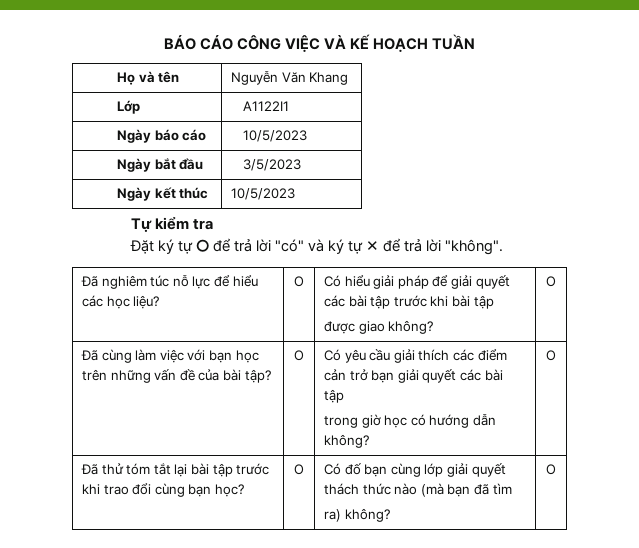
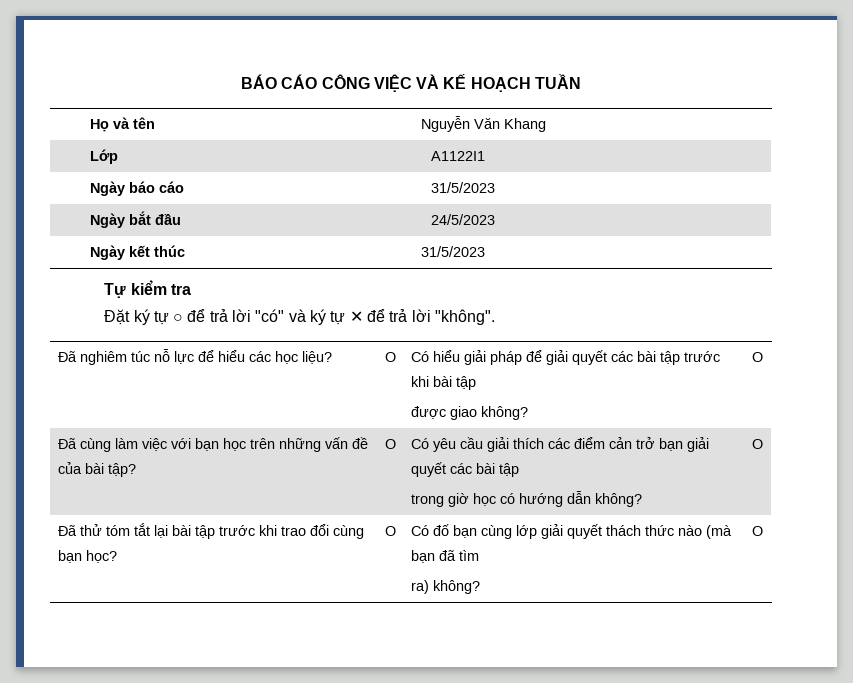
[242,130,307,142] 10/5/2023 -> [431,182,496,193] 31/5/2023
[242,159,301,171] 3/5/2023 -> [431,214,496,225] 24/5/2023
[230,188,295,200] 10/5/2023 -> [420,246,485,257] 31/5/2023

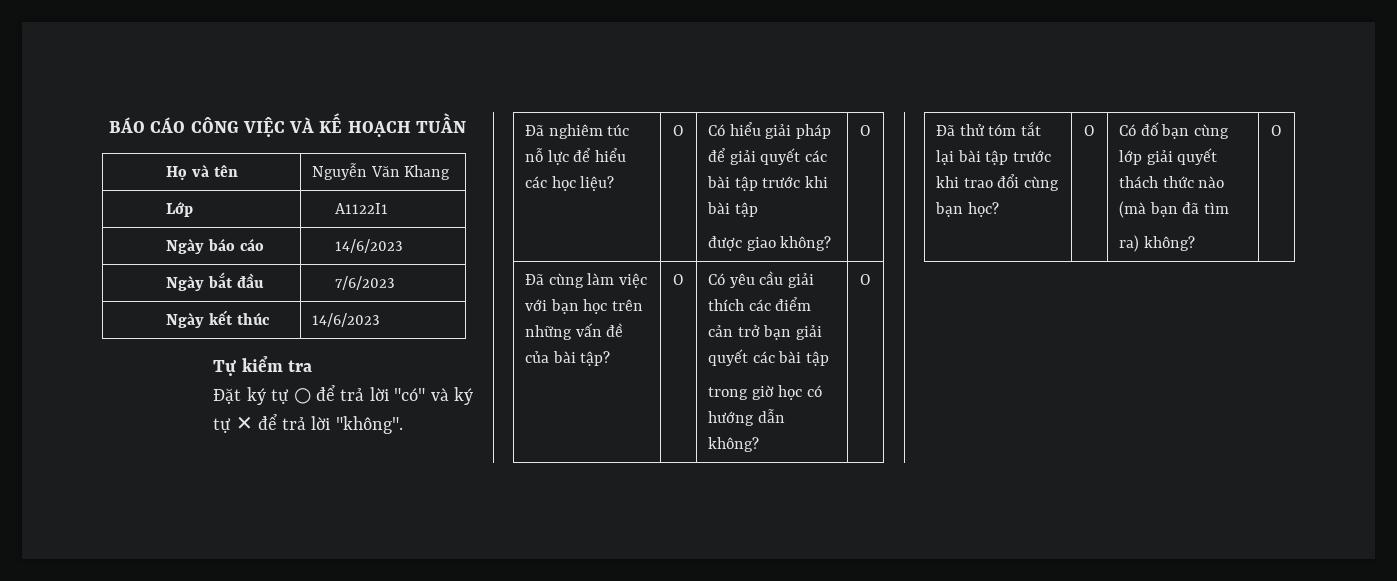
[431,182,496,193] 31/5/2023 -> [334,239,403,253] 14/6/2023
[431,214,496,225] 24/5/2023 -> [334,276,395,290] 7/6/2023
[420,246,485,257] 31/5/2023 -> [311,313,380,327] 14/6/2023

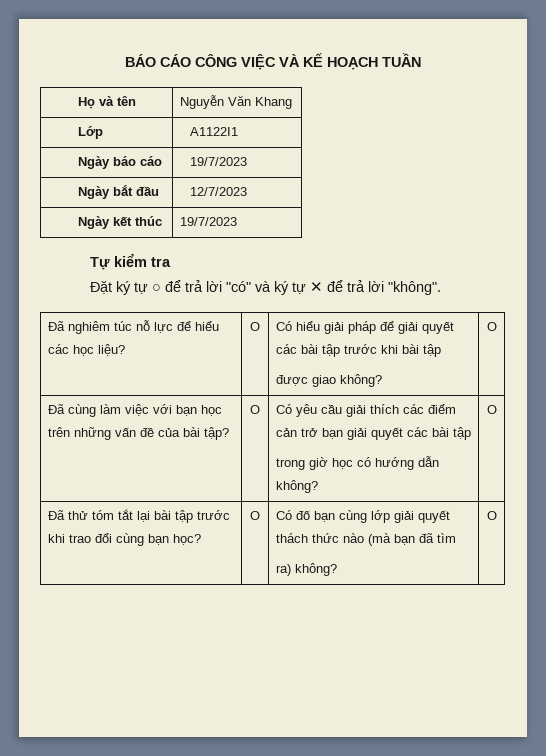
[334,239,403,253] 14/6/2023 -> [189,157,247,166] 19/7/2023
[334,276,395,290] 7/6/2023 -> [189,187,247,196] 12/7/2023
[311,313,380,327] 14/6/2023 -> [179,217,237,226] 19/7/2023

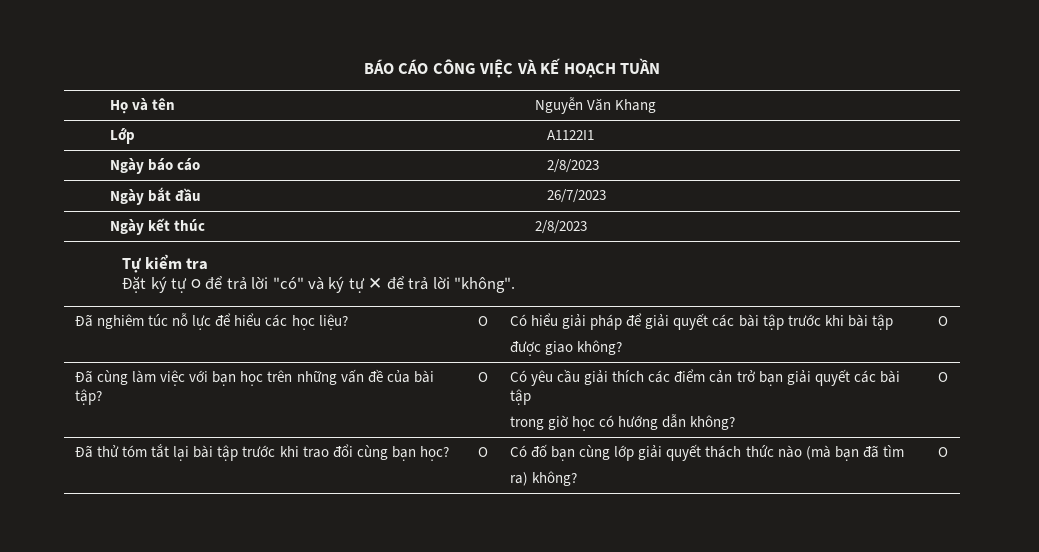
[189,157,247,166] 19/7/2023 -> [546,159,599,173] 2/8/2023
[189,187,247,196] 12/7/2023 -> [546,189,606,203] 26/7/2023
[179,217,237,226] 19/7/2023 -> [535,220,588,234] 2/8/2023

